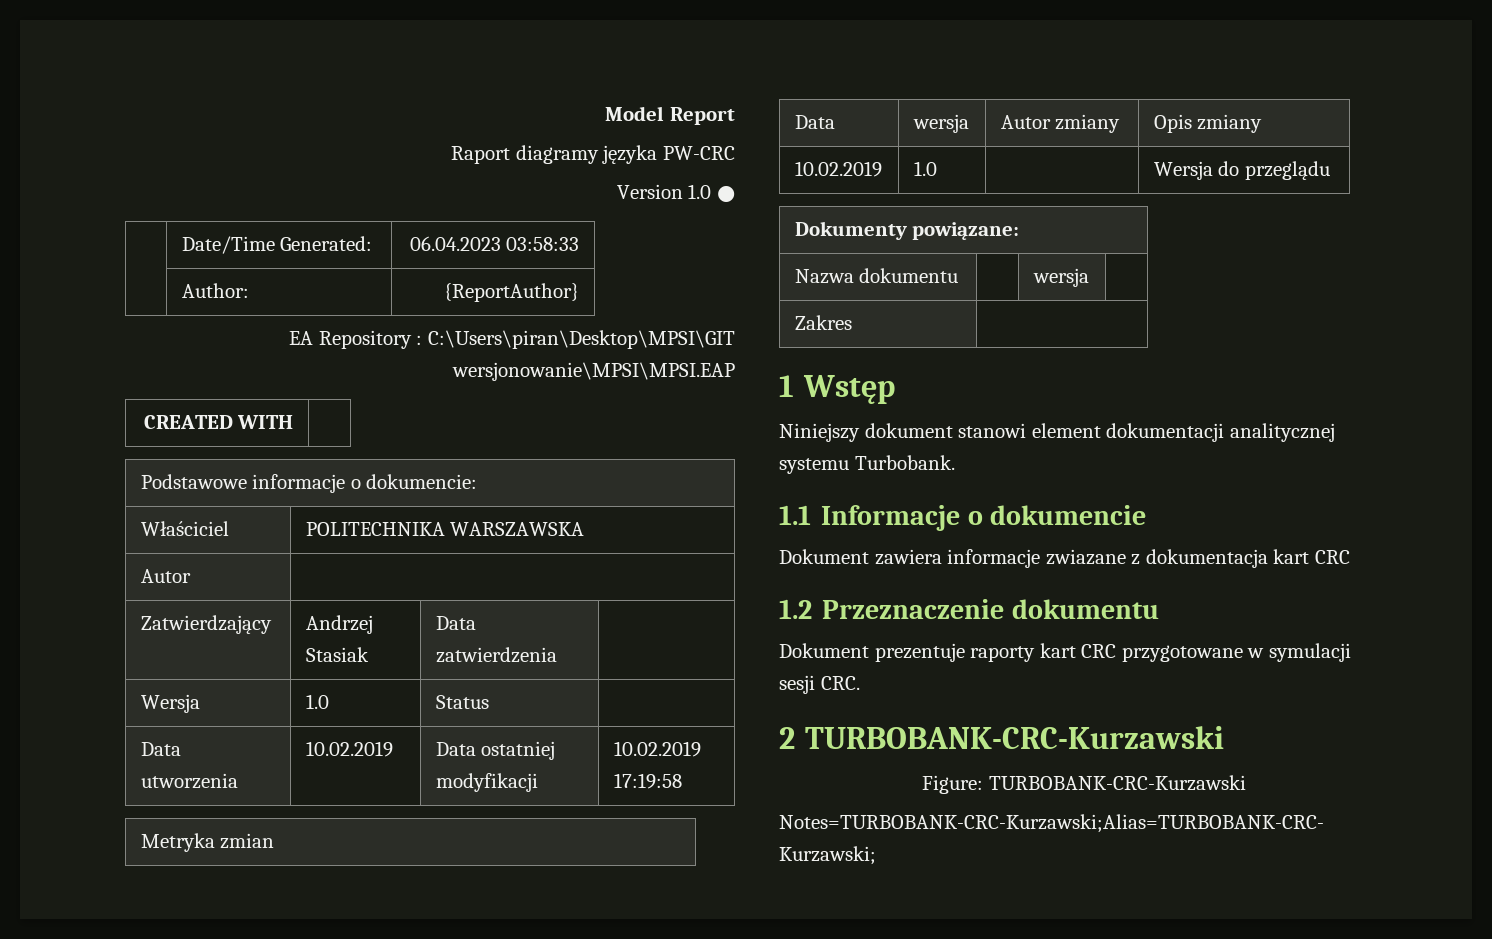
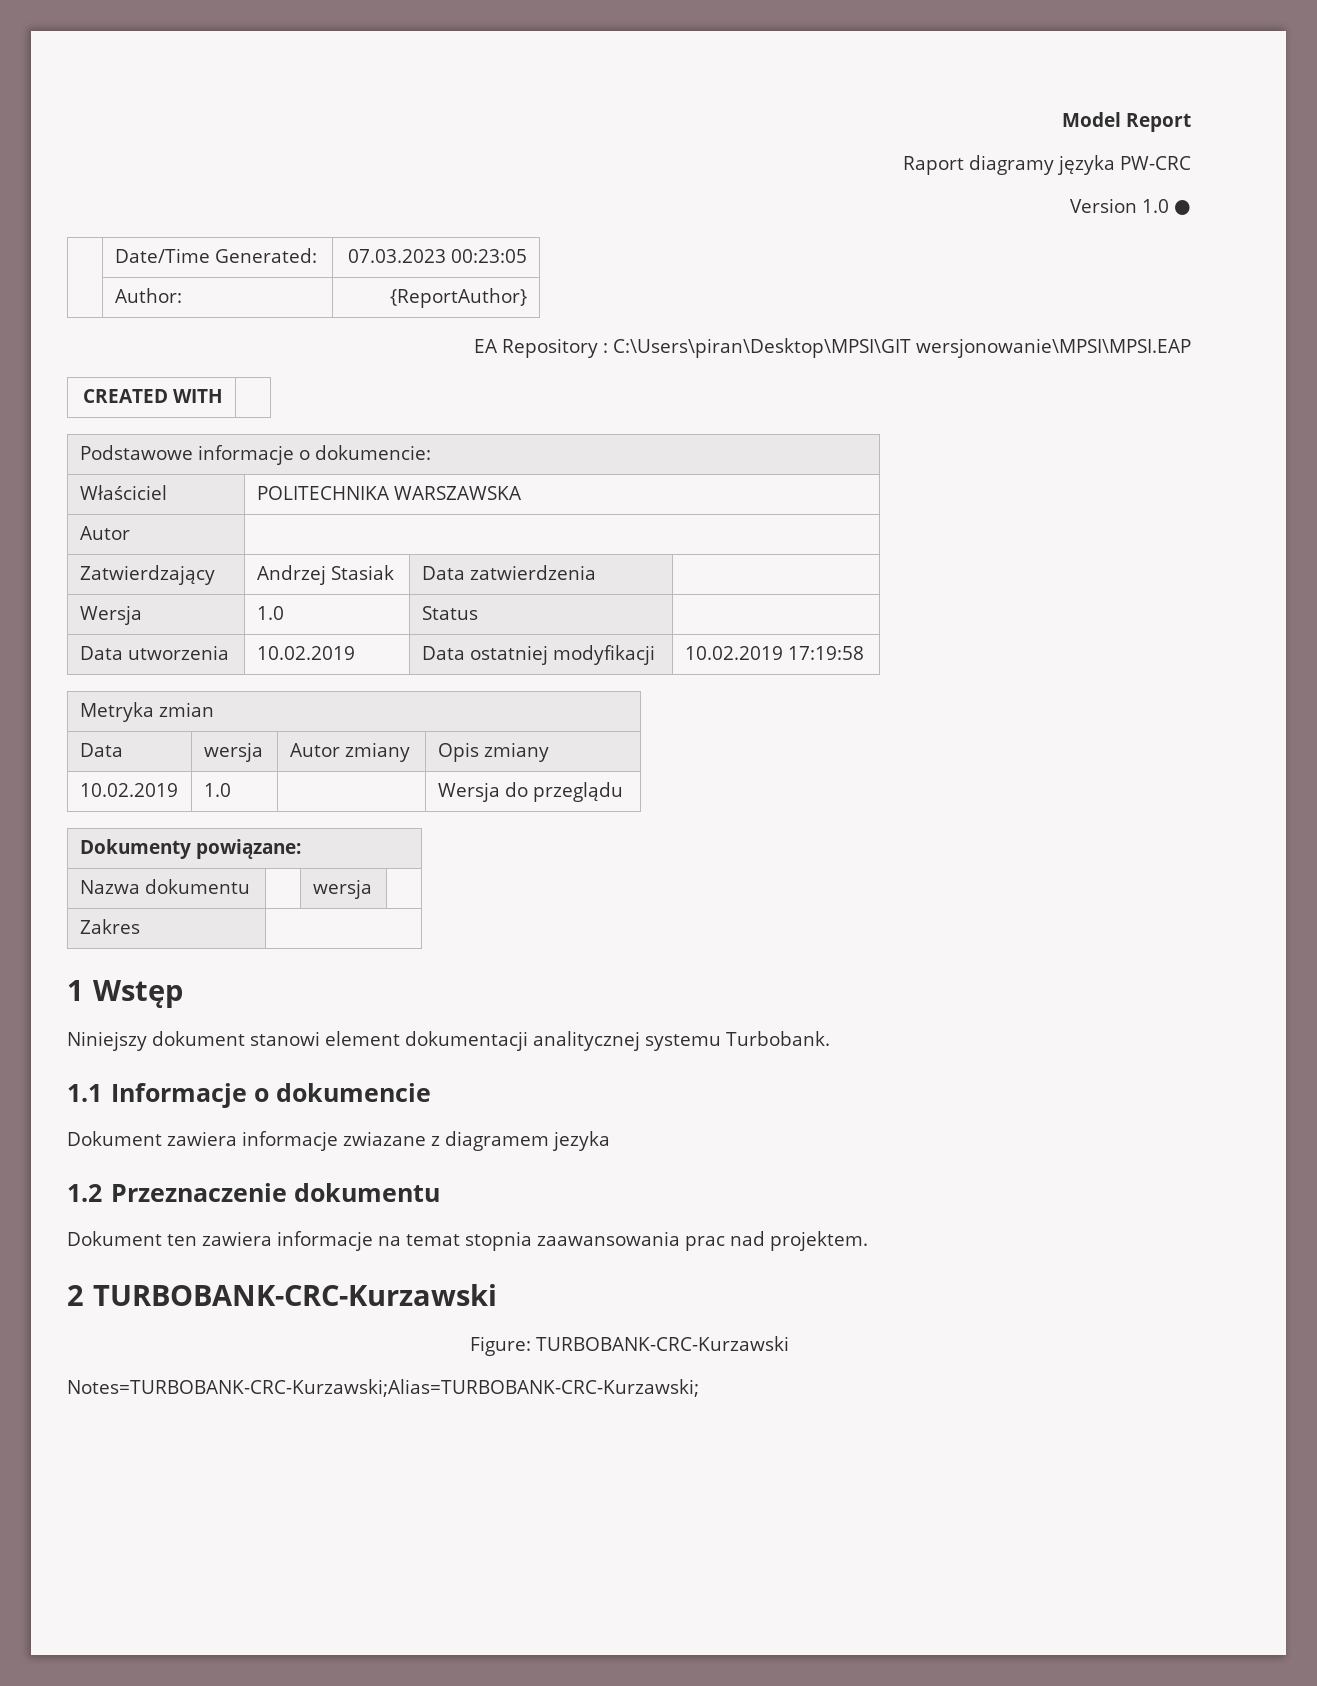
[409,236,580,251] 06.04.2023 03:58:33 -> [348,249,528,263] 07.03.2023 00:23:05
[1145,549,1350,568] dokumentacja kart CRC -> [445,1131,610,1151] diagramem jezyka
[874,643,1351,662] [779,675,860,694] prezentuje raporty kart CRC przygotowane w symulacji sesji CRC. -> [167,1231,868,1251] ten zawiera informacje na temat stopnia zaawansowania prac nad projektem.

